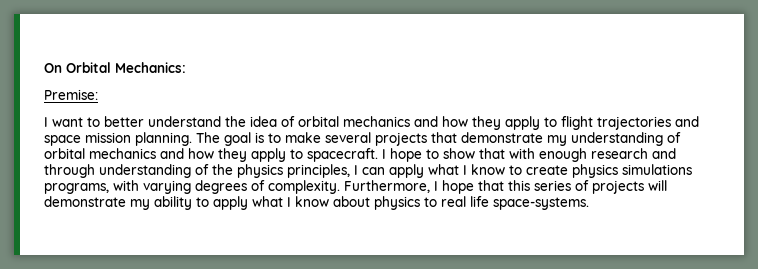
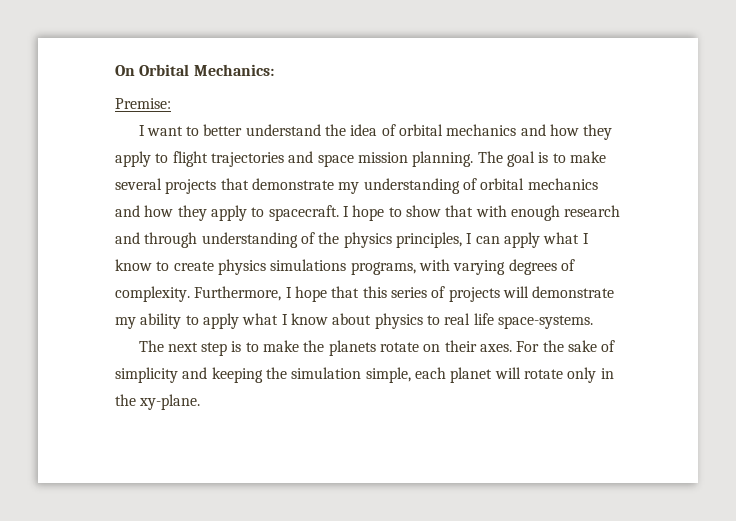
(589, 203) none -> [138,340,616,356] [115,367,614,383] [115,394,201,410] // The next step is to make the planets rotate on their axes. For the sake of simplicity and keeping the simulation simple, each planet will rotate only in the xy-plane.

